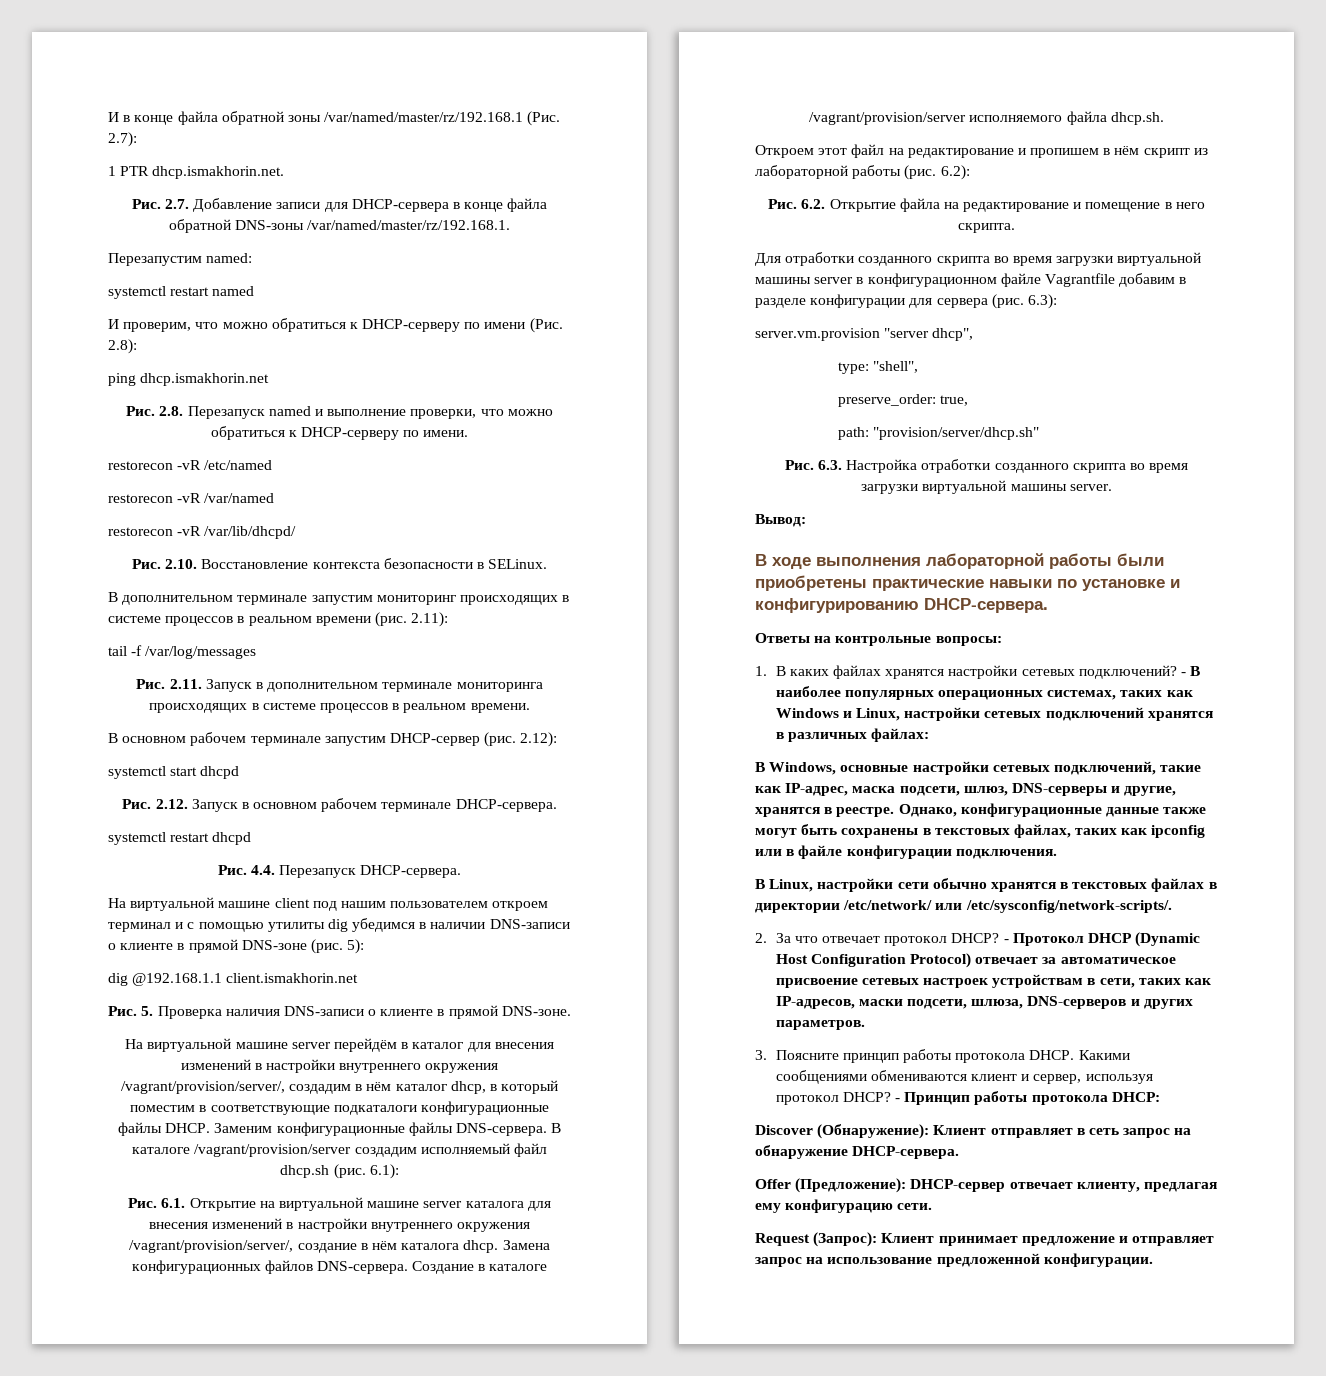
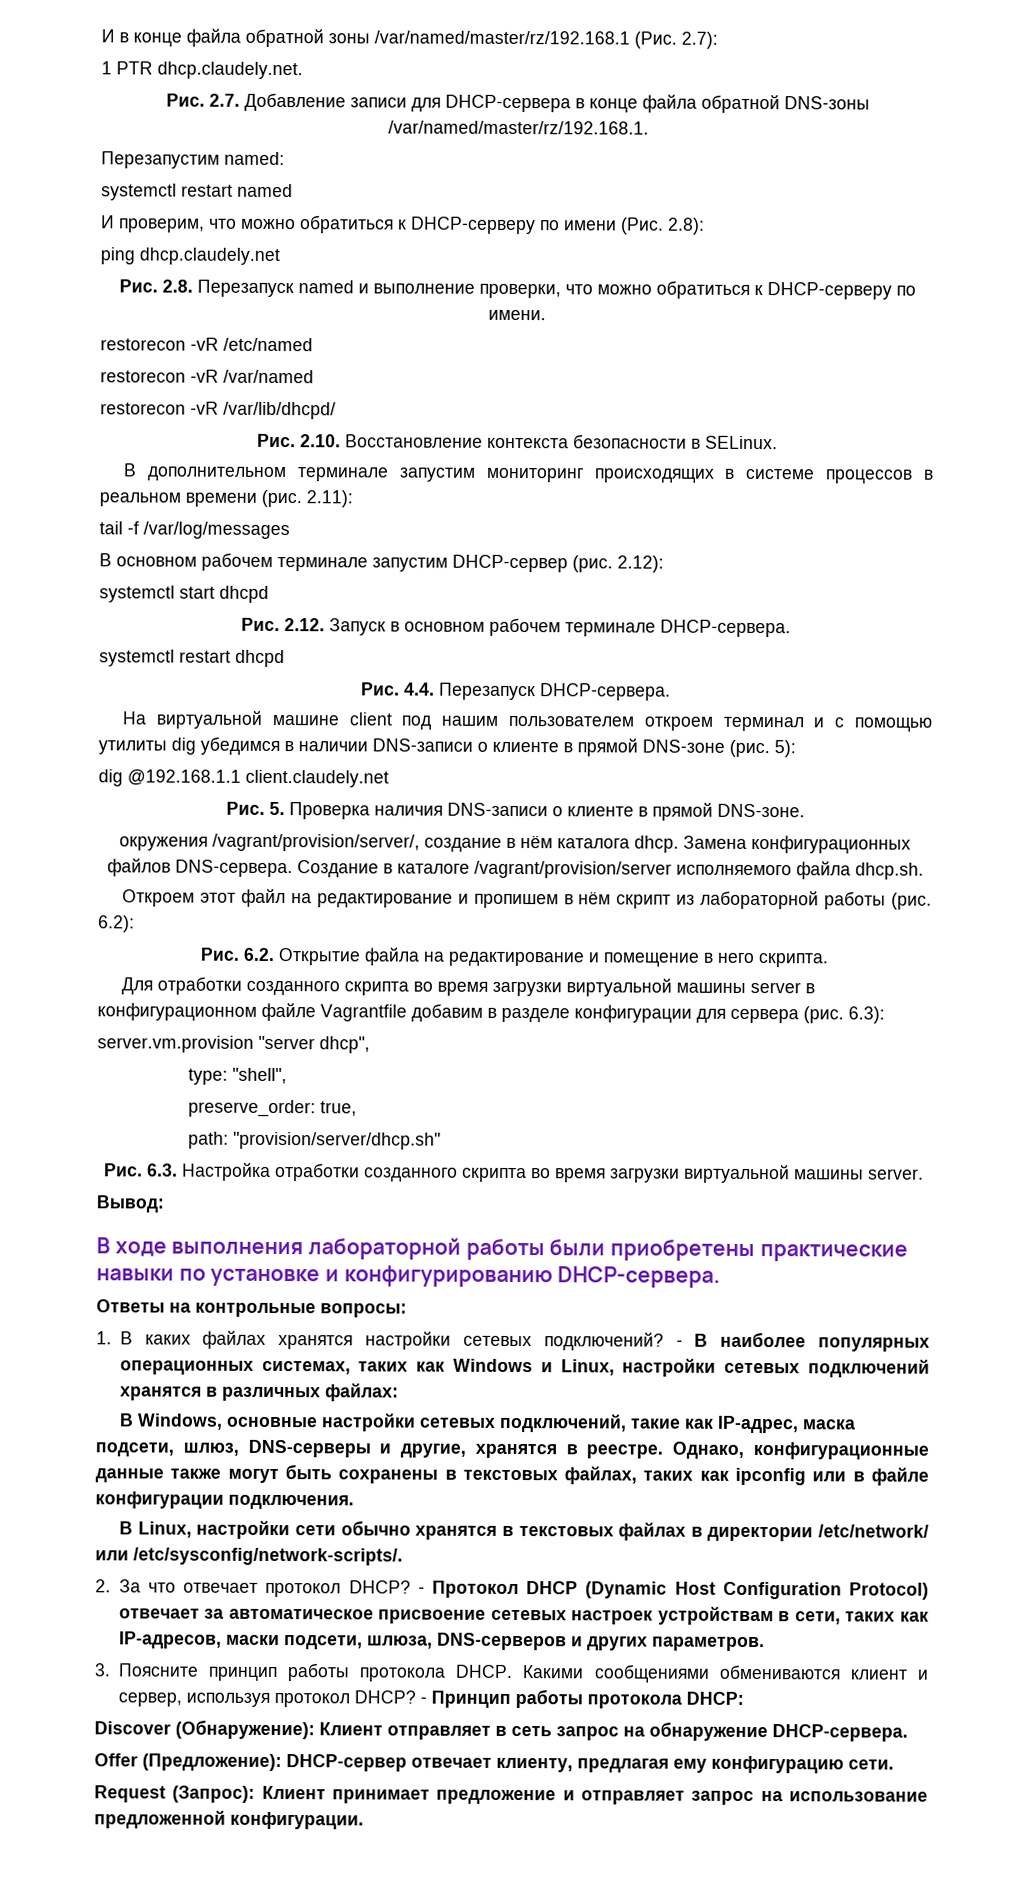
[152,166,285,179] dhcp.ismakhorin.net. -> [157,61,303,80] dhcp.claudely.net.
[140,373,270,386] dhcp.ismakhorin.net -> [139,247,280,266] dhcp.claudely.net
[136,679,543,692] [149,703,530,713] // Рис. 2.11. Запуск в дополнительном терминале мониторинга происходящих в системе процессов в реальном времени. -> (290, 530) none
[226,973,359,983] client.ismakhorin.net -> [245,769,389,788] client.claudely.net
[125,1038,554,1052] [180,1059,499,1073] [120,1080,559,1094] [130,1101,549,1115] [117,1122,562,1136] [132,1143,547,1157] [280,1164,399,1179] [128,1197,551,1211] [149,1218,453,1232] На виртуальной машине server перейдём в каталог для внесения изменений в настройки внутреннего окружения /vagrant/provision/server/, создадим в нём каталог dhcp, в который поместим в соответствующие подкаталоги конфигурационные файлы DHCP. Заменим конфигурационные файлы DNS-сервера. В каталоге /vagrant/provision/server создадим исполняемый файл dhcp.sh (рис. 6.1): // Рис. 6.1. Открытие на виртуальной машине server каталога для внесения изменений в настройки внутреннего -> (805, 810) none

